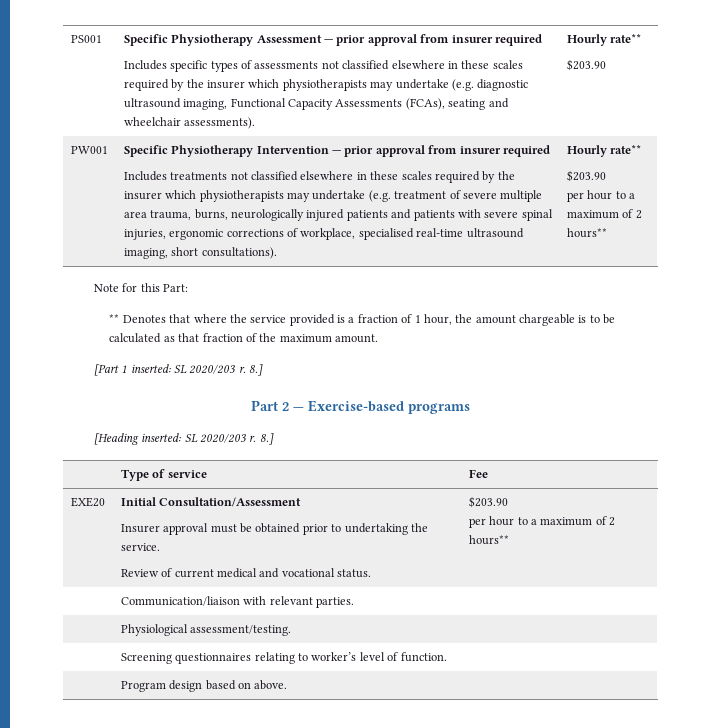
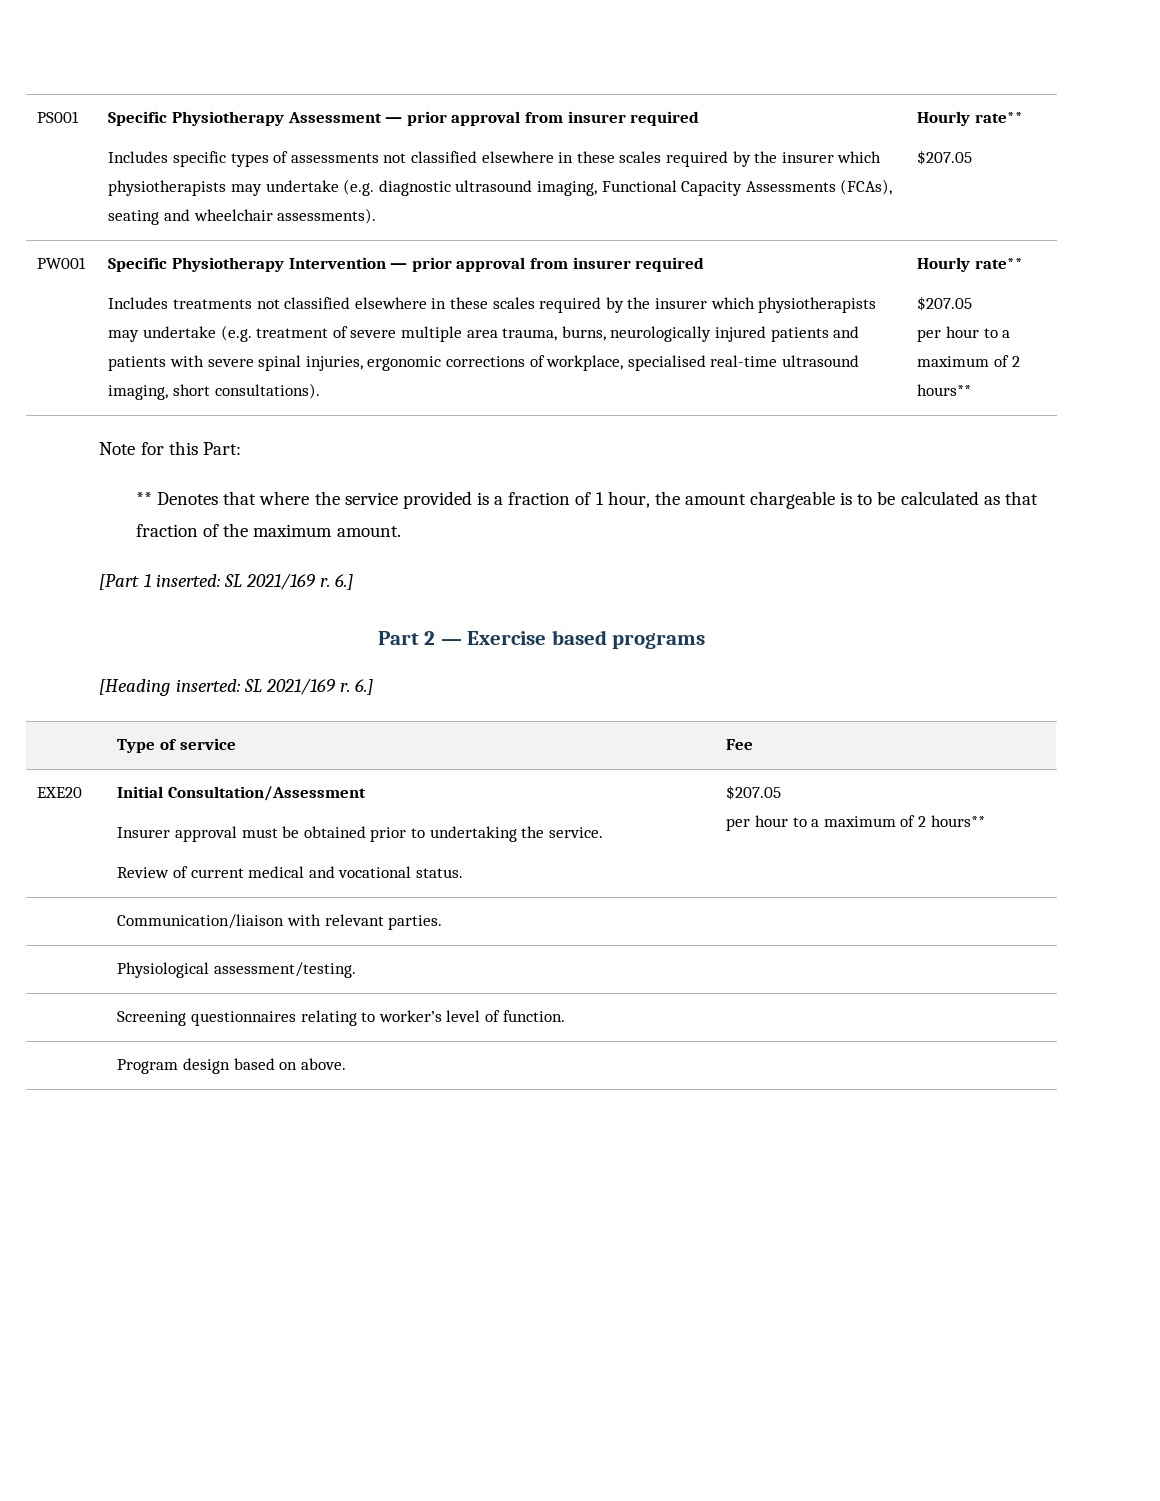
[566,59,606,71] $203.90 -> [917,150,973,165] $207.05
[566,170,606,182] $203.90 -> [917,296,973,311] $207.05
[189,364,264,376] 2020/203 r. 8.] -> [245,573,354,590] 2021/169 r. 6.]
[308,400,404,412] Exercise-based -> [467,630,607,645] Exercise based
[200,433,274,445] 2020/203 r. 8.] -> [265,678,374,695] 2021/169 r. 6.]
[468,496,508,508] $203.90 -> [726,785,782,800] $207.05

